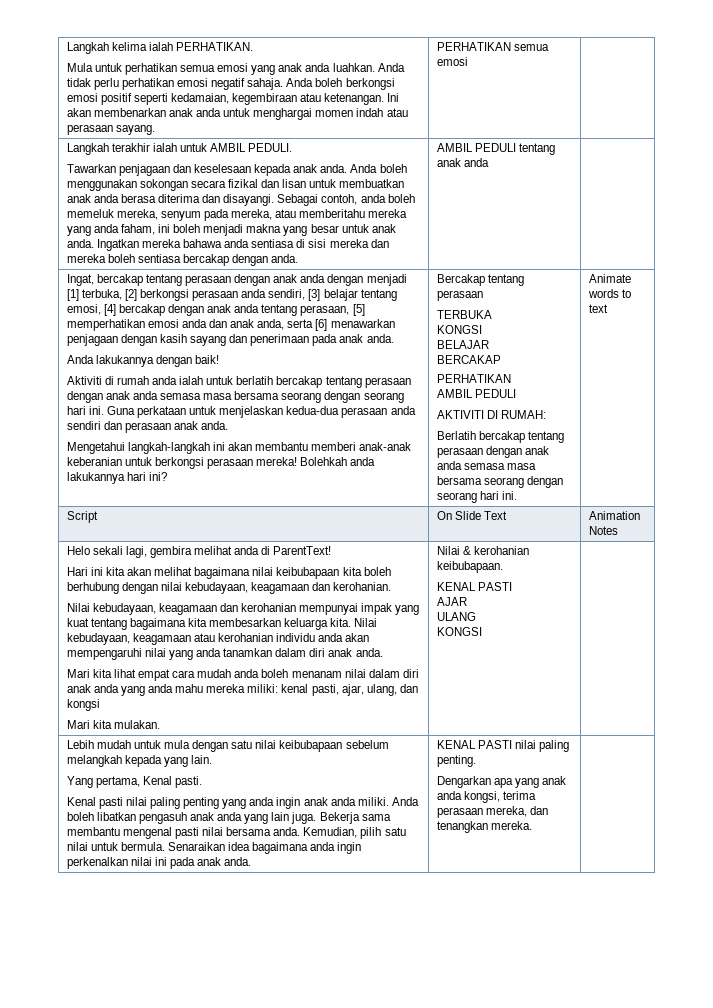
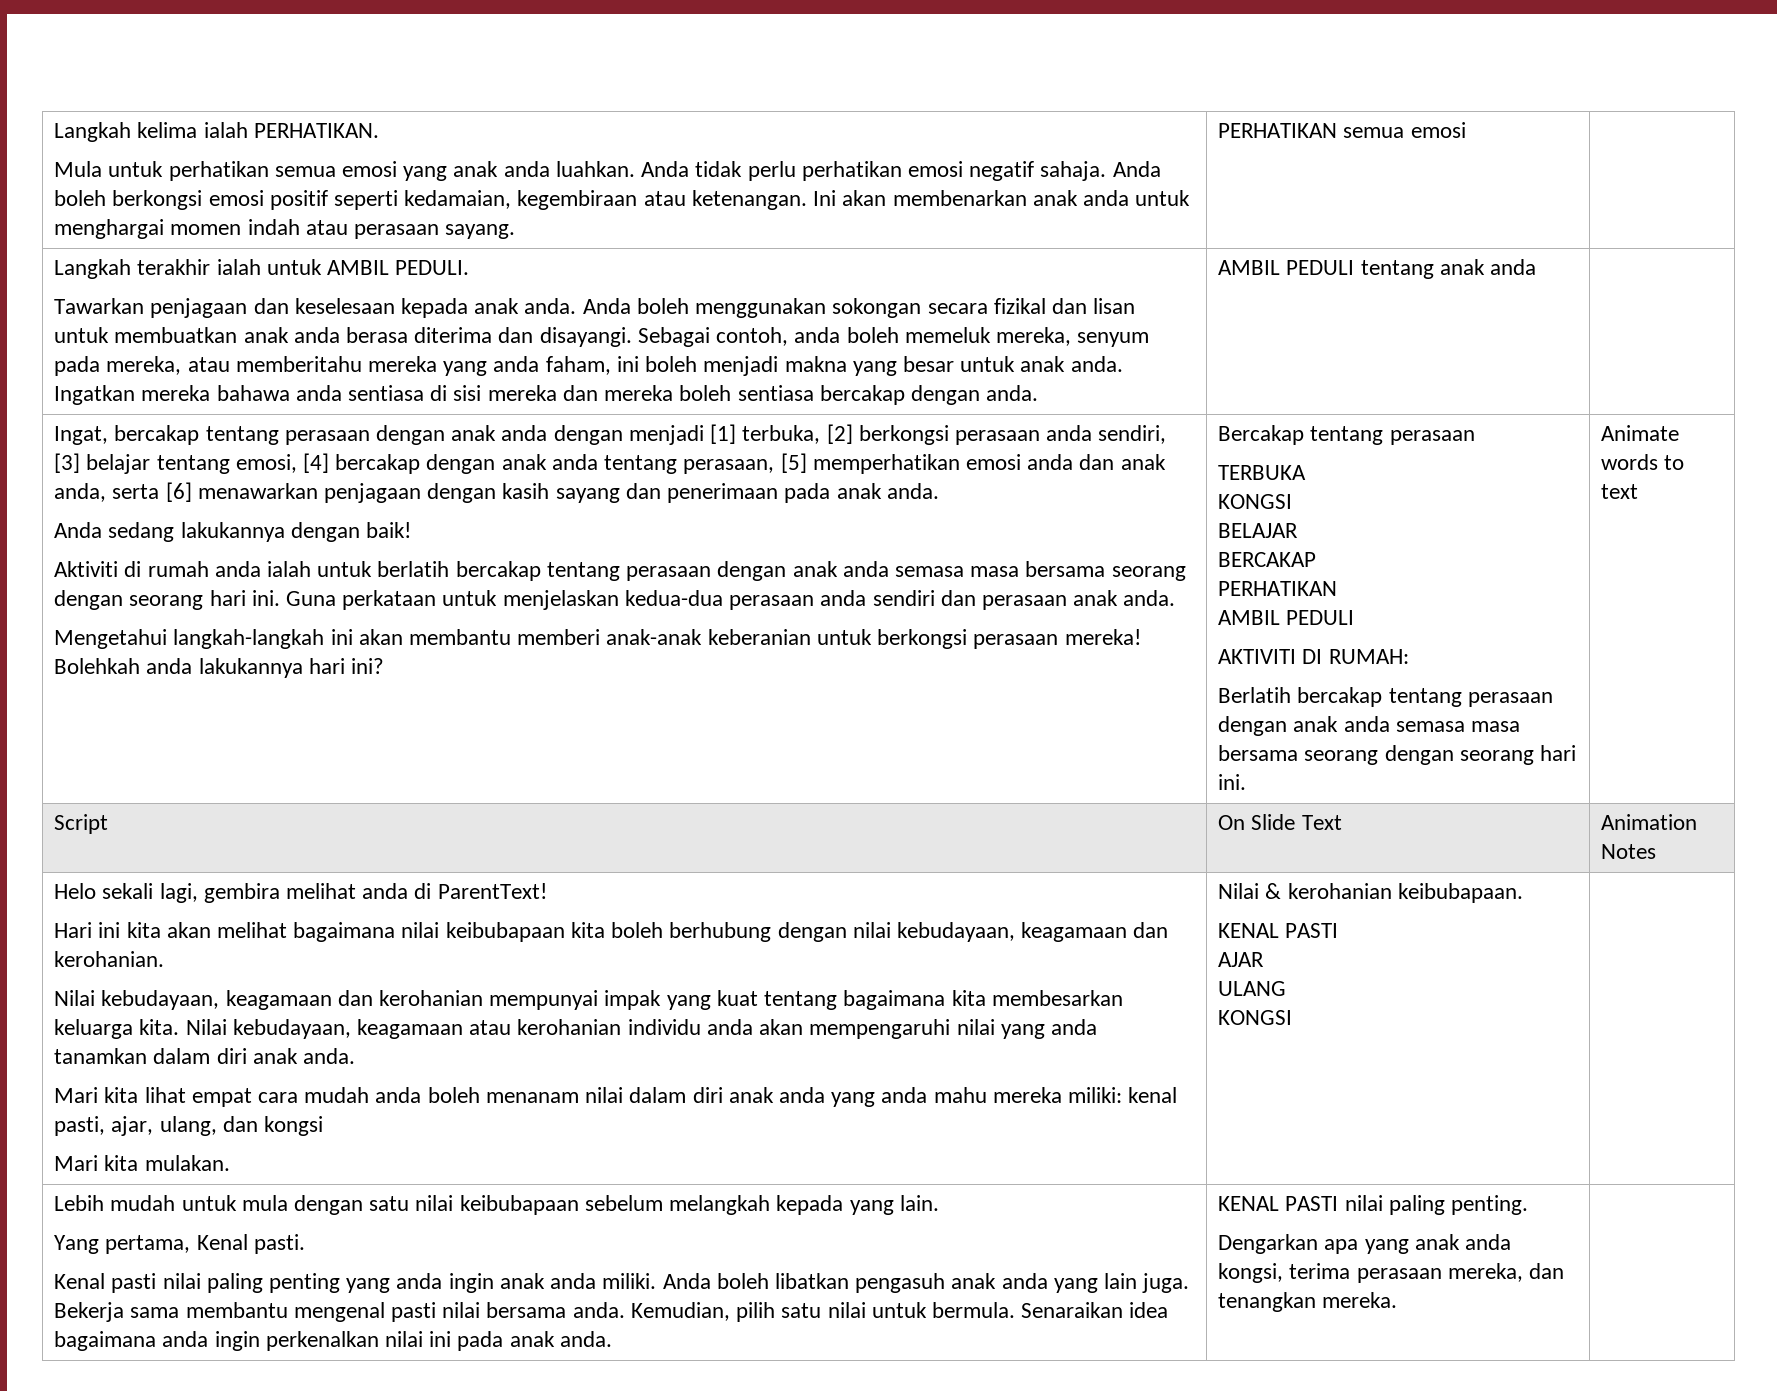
(94, 359) none -> [108,522,175,542] sedang

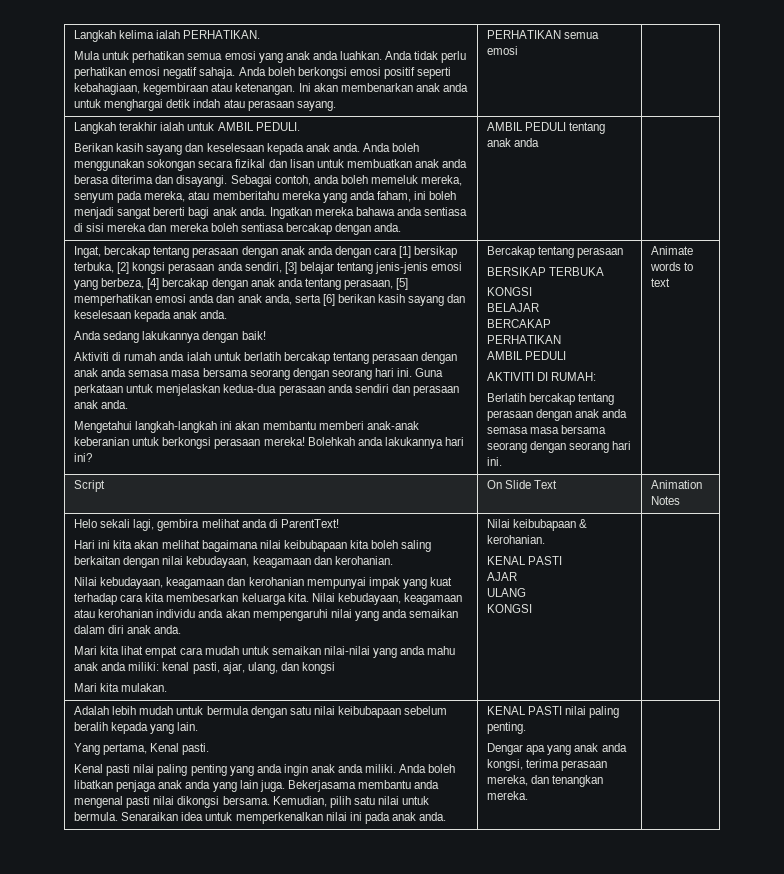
[404,190,512,209] kedamaian, -> [74,83,141,95] kebahagiaan,
[170,224,242,235] momen -> [166,99,191,108] detik
[54,298,248,318] Tawarkan penjagaan -> [74,143,183,155] Berikan kasih sayang
[784,356,1016,376] makna yang besar untuk -> [117,207,210,219] sangat bererti bagi
[628,424,737,445] menjadi [1] -> [373,246,458,258] cara [1] bersikap
[858,425,949,445] berkongsi -> [132,262,166,274] kongsi
[235,454,297,473] emosi, -> [375,262,463,274] [74,278,145,290] jenis-jenis emosi yang berbeza,
[197,483,831,503] menawarkan penjagaan dengan kasih sayang dan penerimaan pada -> [337,294,466,306] [74,310,172,322] berikan kasih sayang dan keselesaan kepada
(1475, 437) none -> [487,267,547,276] BERSIKAP
[669,922,772,942] berhubung -> [401,540,432,552] [74,556,121,565] saling berkaitan
[764,990,946,1010] tentang bagaimana -> [74,593,144,605] terhadap cara
[54,1048,148,1064] tanamkan -> [409,609,459,618] semaikan
[375,1087,825,1103] anda boleh menanam nilai dalam diri anak anda -> [241,646,370,655] untuk semaikan nilai-nilai
[992,1087,1062,1103] mereka -> [74,662,127,671] anak anda
[1265,883,1523,903] & kerohanian keibubapaan. -> [513,519,588,531] [487,535,546,544] keibubapaan & kerohanian.
[54,1195,288,1211] Lebih mudah untuk mula -> [74,706,249,715] Adalah lebih mudah untuk bermula
[669,1195,771,1215] melangkah -> [74,722,109,731] beralih
[855,1273,946,1293] pengasuh -> [116,780,157,792] penjaga
[54,1302,288,1322] Bekerja sama membantu -> [287,780,440,792] Bekerjasama membantu anda
[486,1302,625,1318] bersama anda. -> [177,796,270,808] dikongsi bersama.
[54,1331,379,1351] bagaimana anda ingin perkenalkan -> [205,812,323,824] untuk memperkenalkan
[1218,1234,1319,1254] Dengarkan -> [487,743,524,755] Dengar

